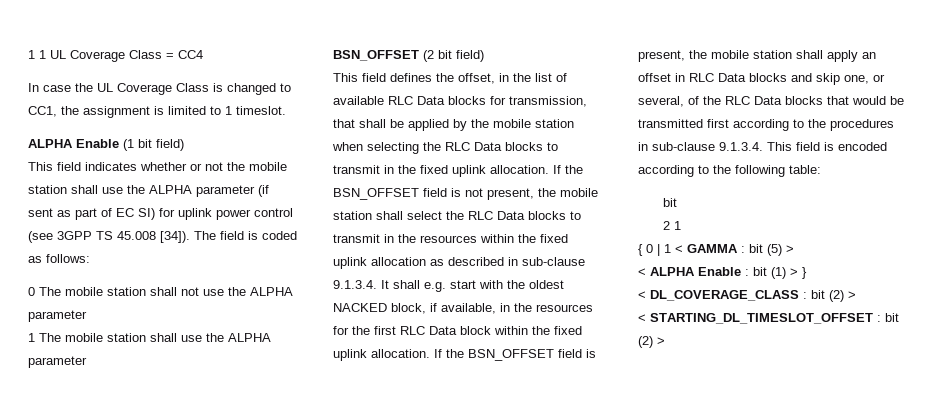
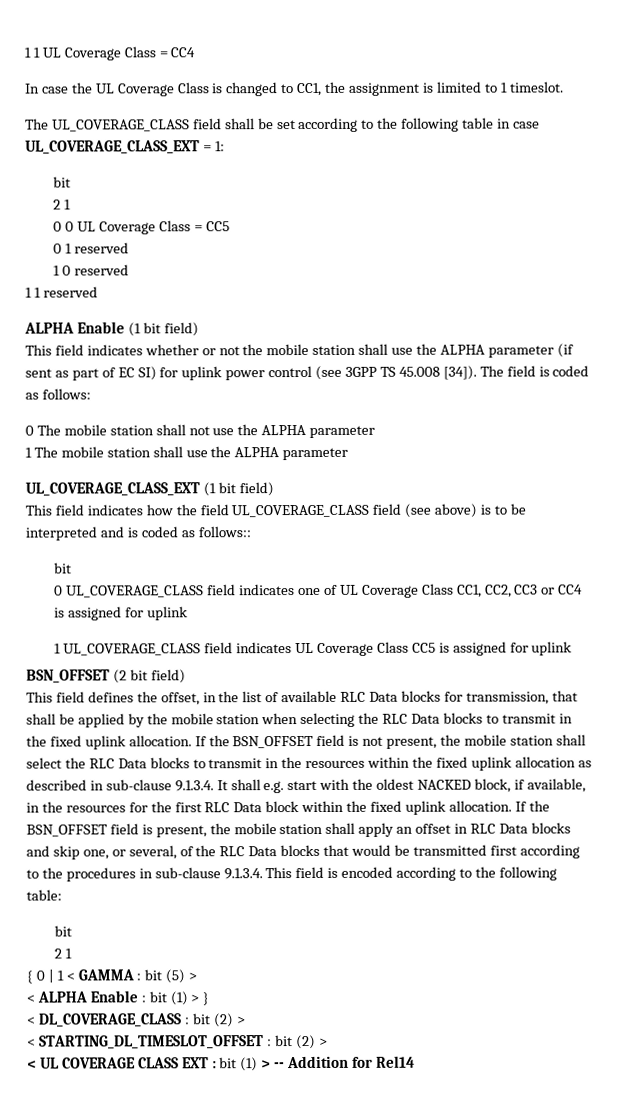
(286, 110) none -> [25,117,540,133] [25,140,225,154] [53,176,72,188] [53,199,72,210] [53,220,230,235] [53,242,130,254] [53,264,130,276] [25,286,98,298] // The UL_COVERAGE_CLASS field shall be set according to the following table in case UL_COVERAGE_CLASS_EXT = 1: // bit // 2 1 // 0 0 UL Coverage Class = CC5 // 0 1 reserved // 1 0 reserved // 1 1 reserved
(87, 362) none -> [25,482,274,497] [25,503,526,518] [25,526,251,541] [54,562,73,574] [54,583,584,598] [54,606,189,621] [54,641,573,656] // UL_COVERAGE_CLASS_EXT (1 bit field) // This field indicates how the field UL_COVERAGE_CLASS field (see above) is to be interpreted and is coded as follows:: // bit // 0 UL_COVERAGE_CLASS field indicates one of UL Coverage Class CC1, CC2, CC3 or CC4 is assigned for uplink // 1 UL_COVERAGE_CLASS field indicates UL Coverage Class CC5 is assigned for uplink
(665, 341) none -> [27,1055,415,1072] // < UL COVERAGE CLASS EXT : bit (1) > -- Addition for Rel14

